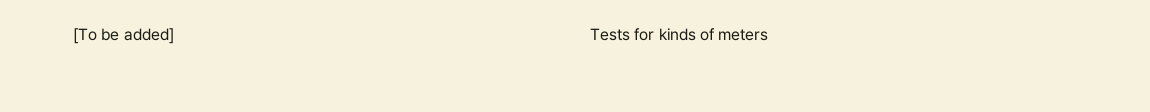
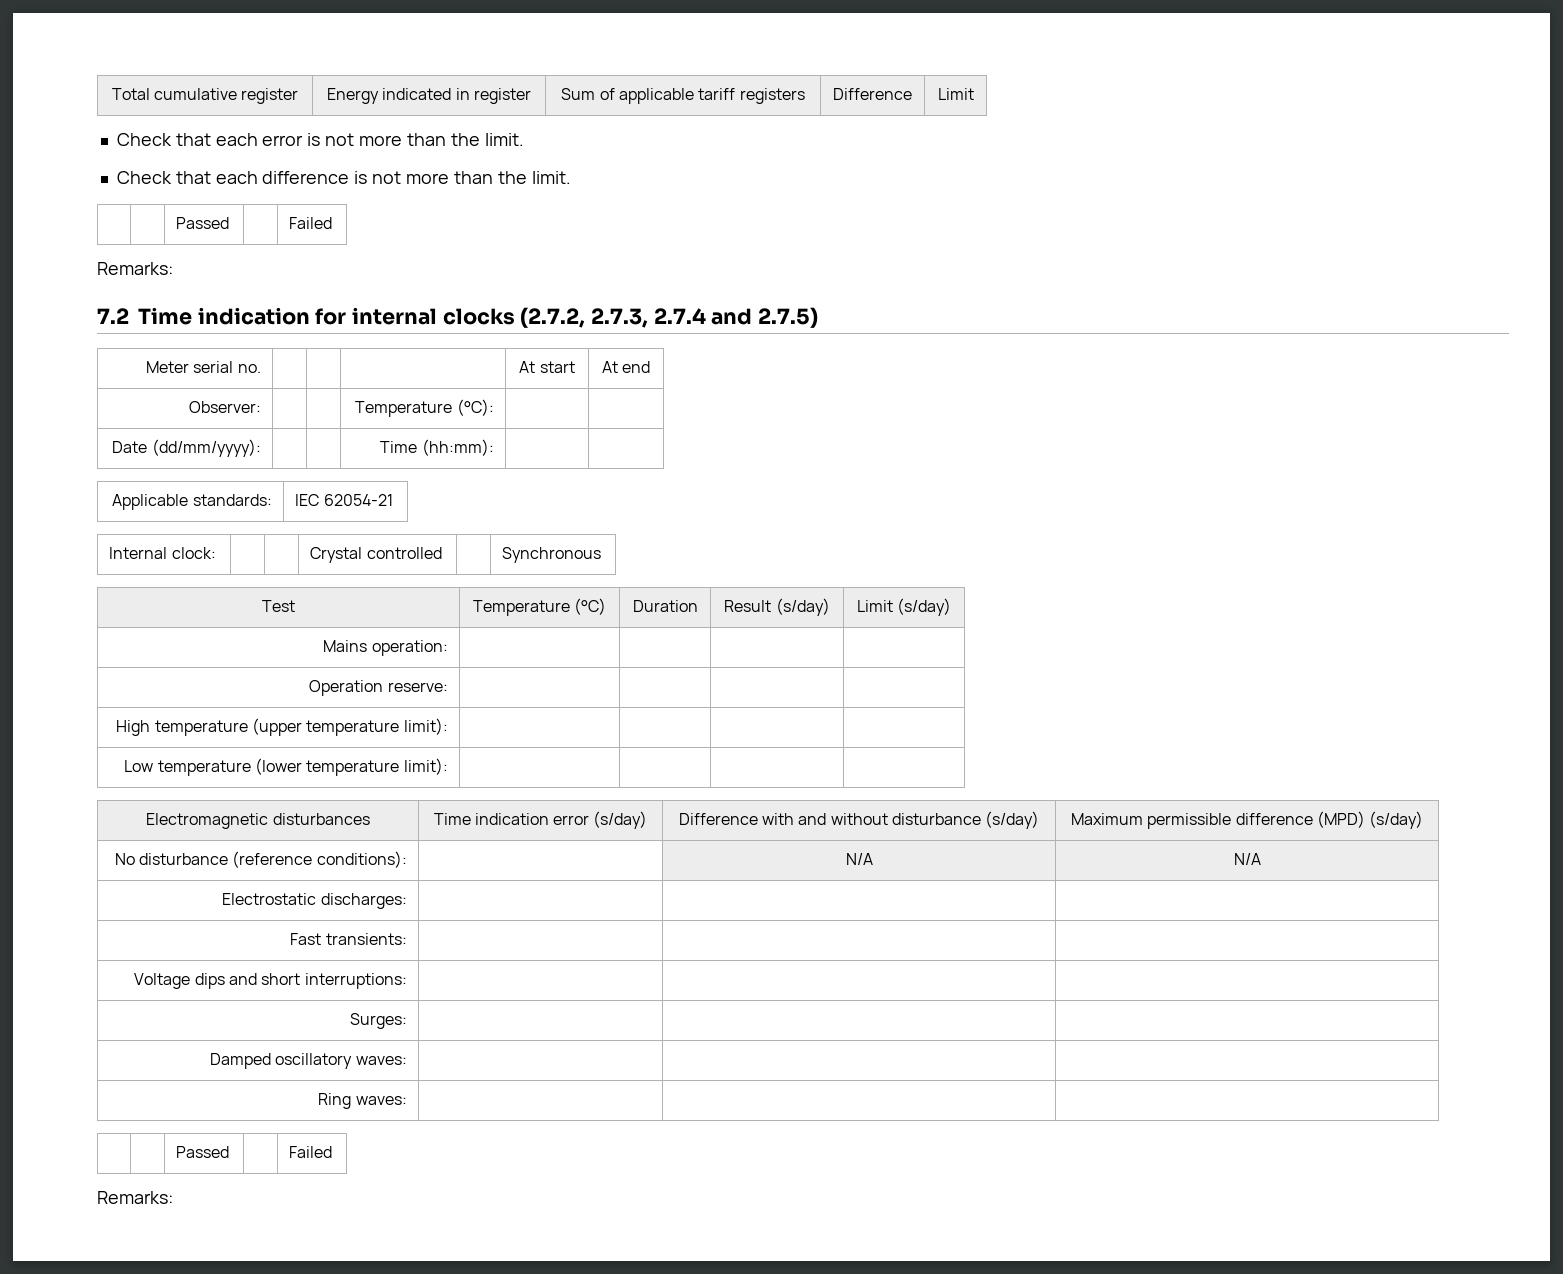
[73,28,174,44] [590,28,769,41] [To be added] // Tests for kinds of meters -> [111,88,299,104] [327,88,531,104] [561,88,805,104] [833,88,912,100] [937,88,974,100] [116,133,524,146] [116,171,571,184] [176,217,230,229] [289,217,333,229] [97,262,173,275] [97,307,819,328] [145,361,261,373] [519,361,575,373] [601,361,651,373] [188,401,261,413] [355,399,494,417] [112,439,261,457] [380,439,494,456] [112,494,272,510] [295,494,393,506] [109,547,216,559] [310,547,442,563] [502,547,602,563] [262,600,295,612] [472,598,607,616] [632,600,698,612] [724,598,830,616] [856,598,952,616] [323,640,448,656] [309,680,448,696] [116,718,448,736] [124,758,448,776] [146,813,370,829] [433,811,648,829] [678,811,1040,829] [1070,811,1424,829] [114,851,407,868] [845,853,873,865] [1233,853,1261,865] [222,893,407,909] [290,933,407,945] [134,973,407,989] [349,1013,407,1029] [209,1053,407,1069] [318,1093,407,1109] [176,1146,230,1158] [289,1146,333,1158] [97,1191,173,1204] Total cumulative register | Energy indicated in register | Sum of applicable tariff registers | Difference | Limit // Check that each error is not more than the limit. // Check that each difference is not more than the limit. // | | Passed | | Failed // Remarks: // 7.2 Time indication for internal clocks (2.7.2, 2.7.3, 2.7.4 and 2.7.5) // Meter serial no. | | | | At start | At end // Observer: | | | Temperature (°C): | | // Date (dd/mm/yyyy): | | | Time (hh:mm): | | // Applicable standards: | IEC 62054-21 // Internal clock: | | | Crystal controlled | | Synchronous // Test | Temperature (°C) | Duration | Result (s/day) | Limit (s/day) // Mains operation: | | | | // Operation reserve: | | | | // High temperature (upper temperature limit): | | | | // Low temperature (lower temperature limit): | | | | // Electromagnetic disturbances | Time indication error (s/day) | Difference with and without disturbance (s/day) | Maximum permissible difference (MPD) (s/day) // No disturbance (reference conditions): | | N/A | N/A // Electrostatic discharges: | | | // Fast transients: | | | // Voltage dips and short interruptions: | | | // Surges: | | | // Damped oscillatory waves: | | | // Ring waves: | | | // | | Passed | | Failed // Remarks:

